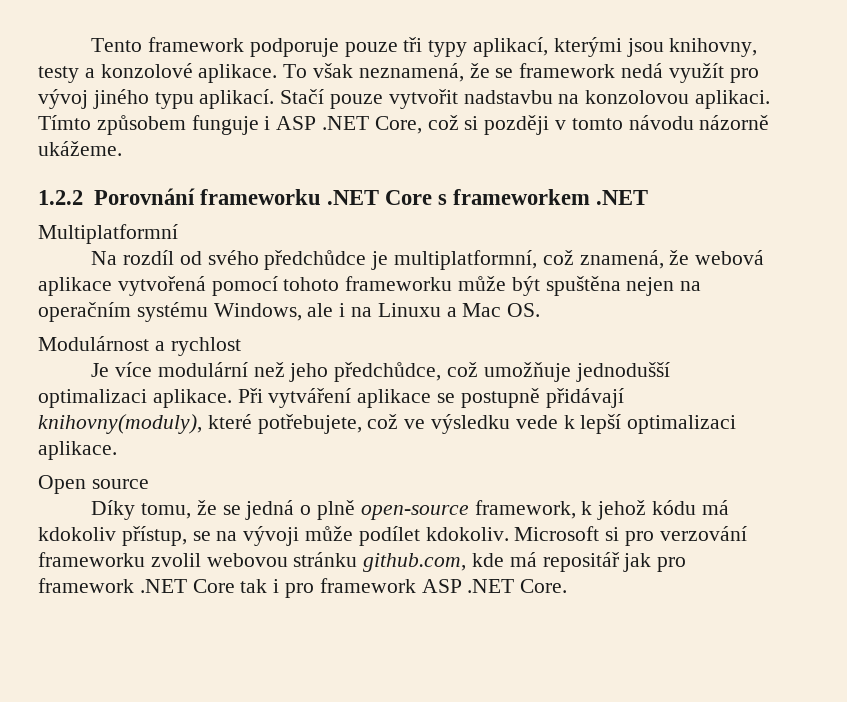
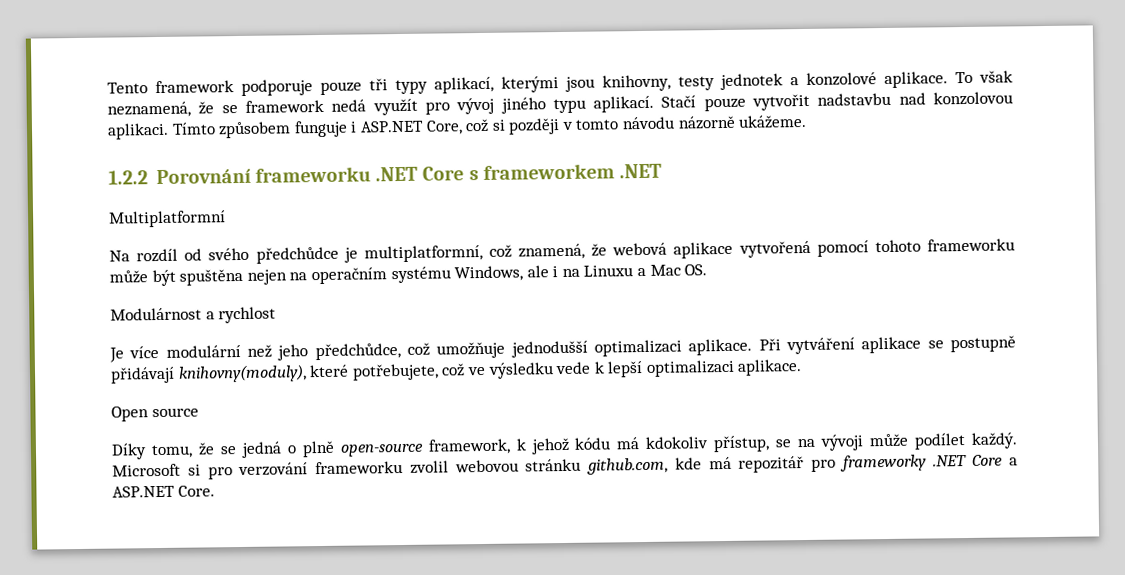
(79, 74) none -> [720,73,783,91] jednotek
[558,94,580,104] na -> [898,92,926,105] nad
[276,116,370,130] ASP .NET -> [359,120,424,133] ASP.NET
[425,527,509,541] kdokoliv. -> [971,432,1019,449] každý.
[542,552,687,572] [38,578,515,598] repositář jak pro framework .NET Core tak i pro framework ASP .NET -> [738,454,1018,473] [112,485,175,498] repozitář pro frameworky .NET Core a ASP.NET

